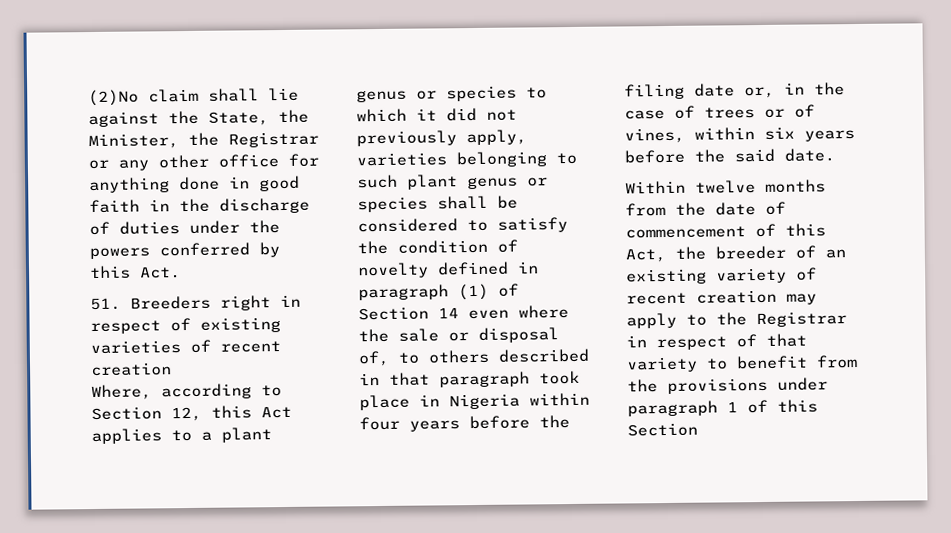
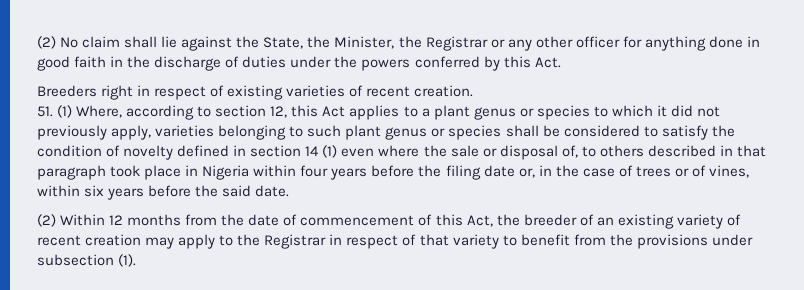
[88,89,139,107] (2)No -> [37,36,79,49] (2) No
[218,154,279,168] office -> [575,36,620,48] officer
[90,297,121,311] 51. -> (561, 62) none
[90,362,172,377] creation // -> [414,85,474,97] [37,105,73,118] creation. // 51. (1)
[91,406,162,421] Section -> [215,105,267,117] section
[358,283,519,301] [358,306,459,321] paragraph (1) of Section 14 -> [250,145,338,158] section 14 (1)
[625,180,756,194] Within twelve -> [37,214,124,227] (2) Within 12
[627,399,818,417] [627,422,698,437] paragraph 1 of this Section -> [37,254,137,267] subsection (1).

